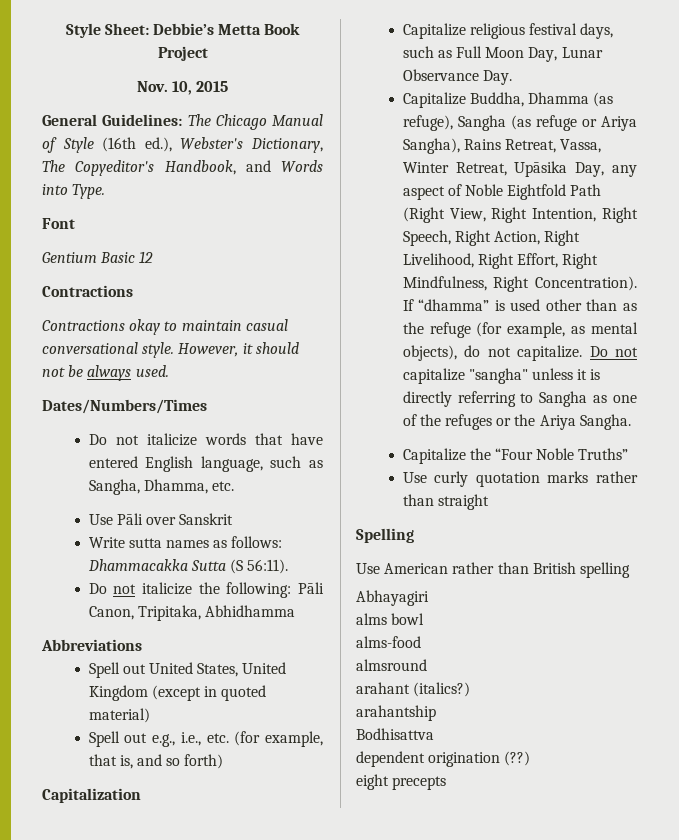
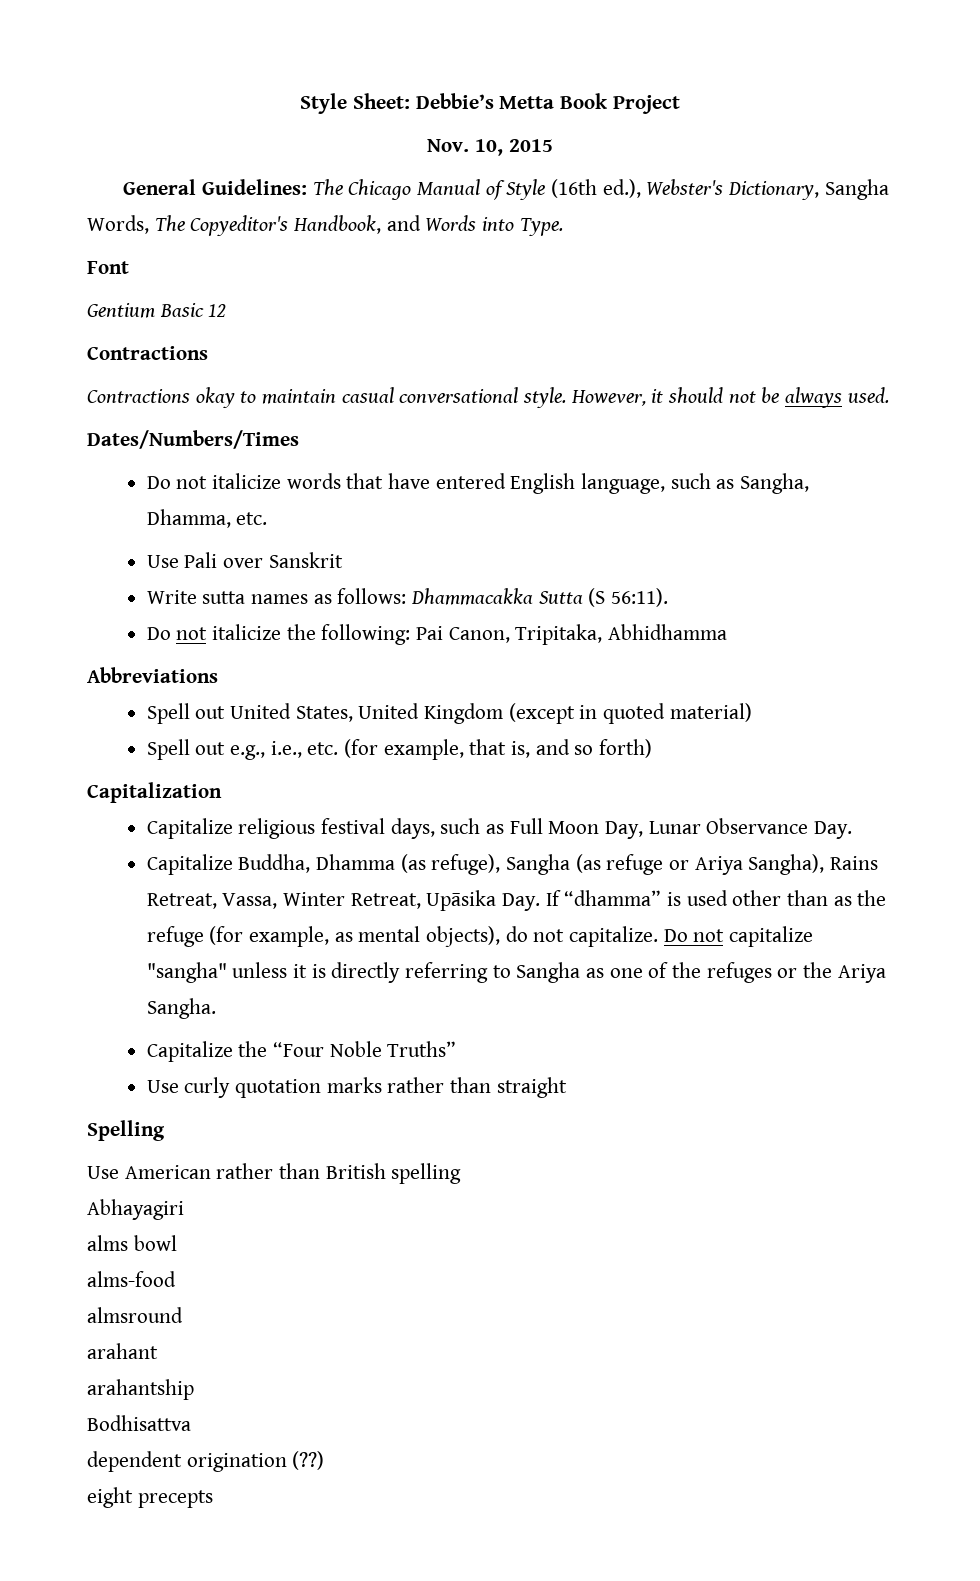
(323, 145) none -> [824,179,889,200] [87,215,149,234] Sangha Words,
[116,513,143,525] Pāli -> [184,552,218,568] Pali
[298,582,324,594] Pāli -> [416,626,444,640] Pai
[575,162,637,177] [402,184,602,200] [402,207,638,223] [402,230,581,246] [402,253,599,269] [402,276,637,292] Day, any aspect of Noble Eightfold Path (Right View, Right Intention, Right Speech, Right Action, Right Livelihood, Right Effort, Right Mindfulness, Right Concentration). -> [502,893,541,911] Day.
[413,682,471,697] (italics?) -> (158, 1351) none

